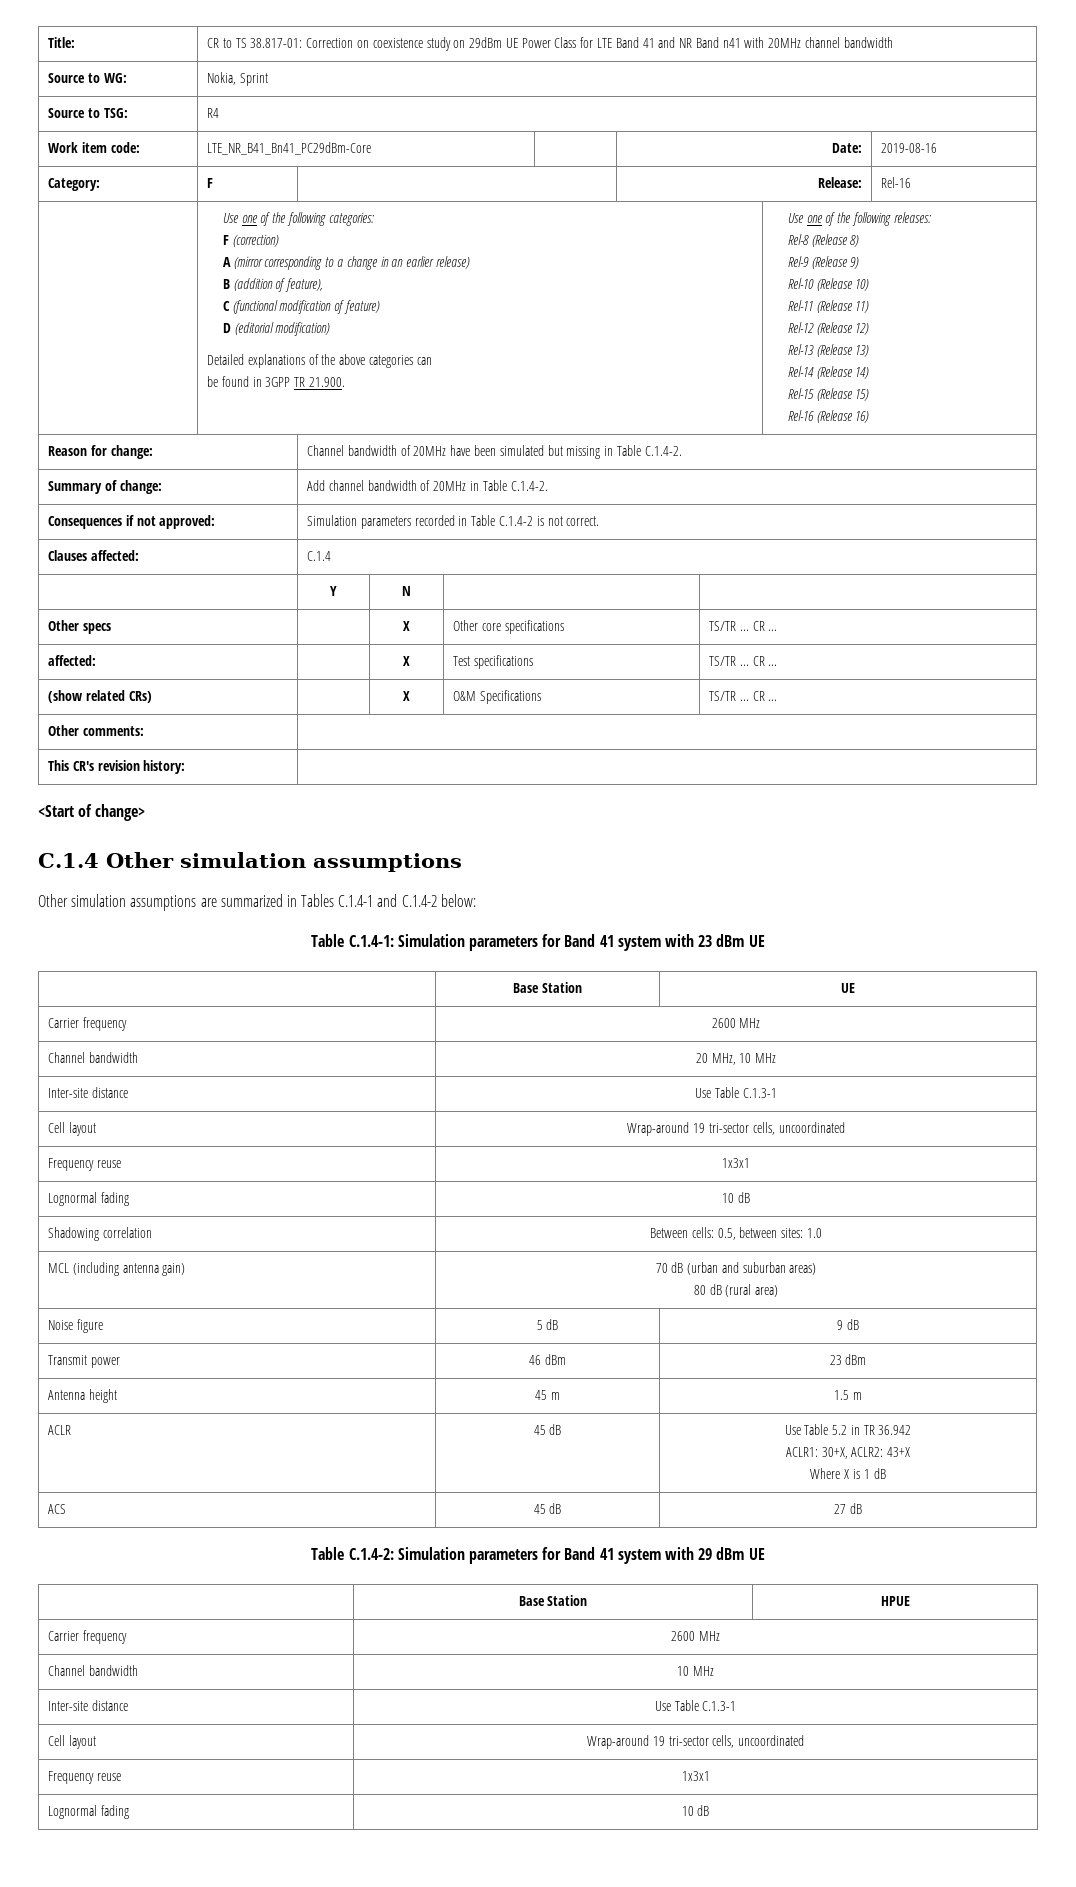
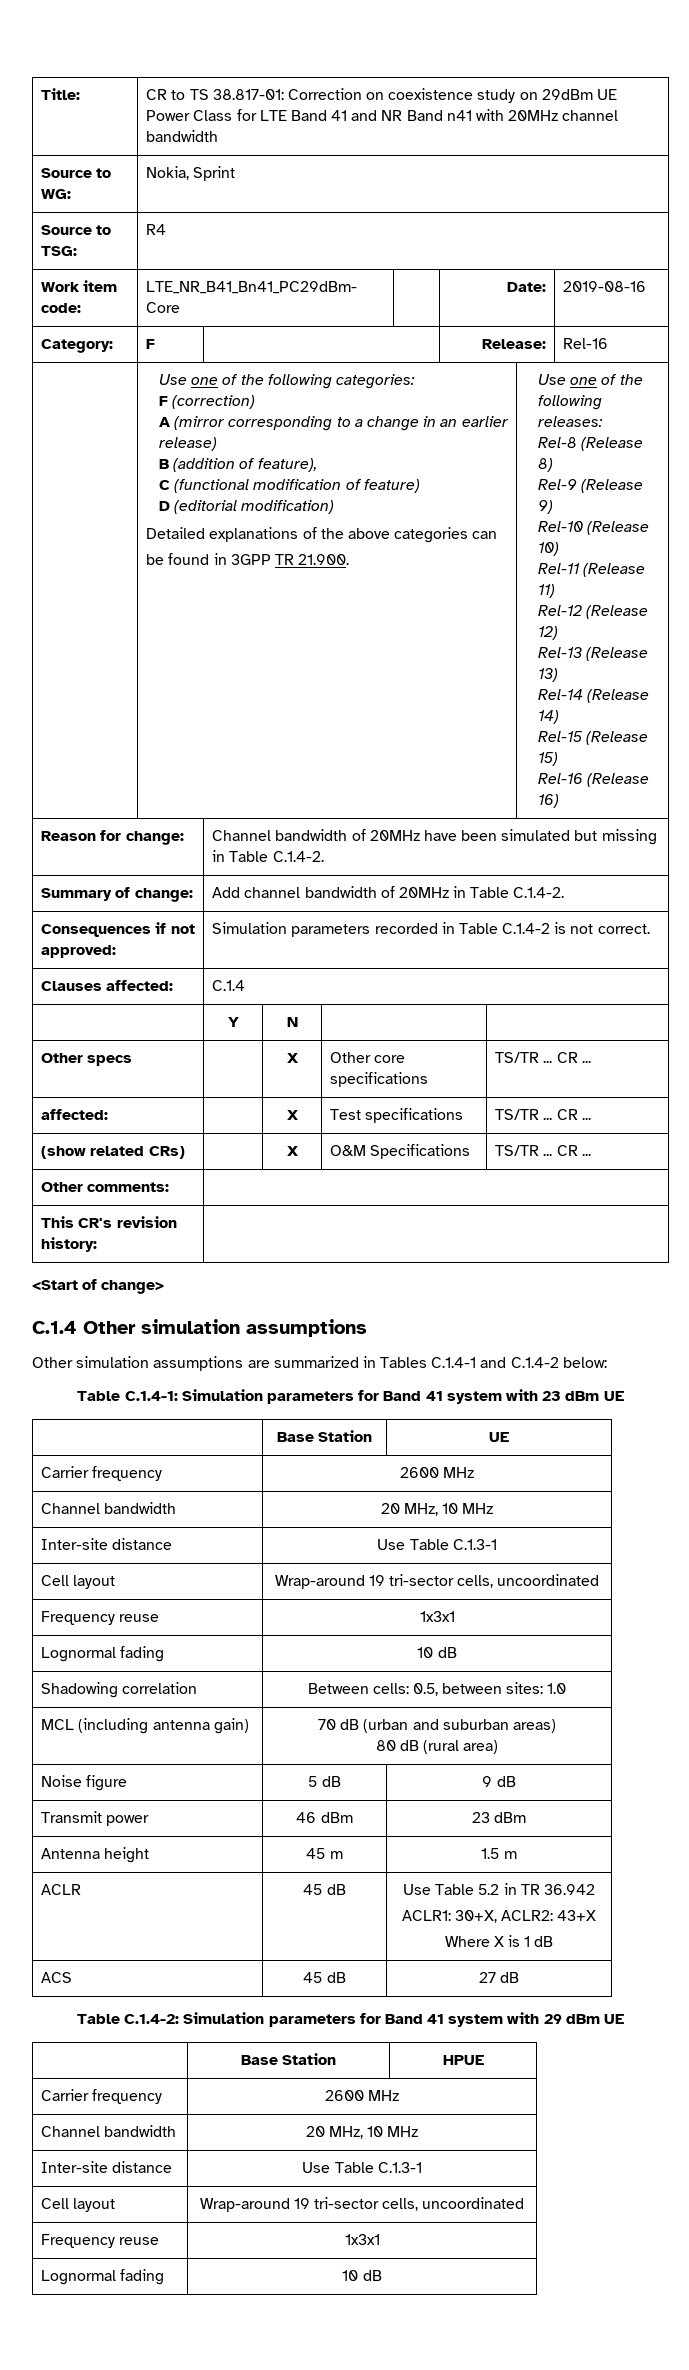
(138, 1670) none -> [305,2126,363,2139] 20 MHz,

